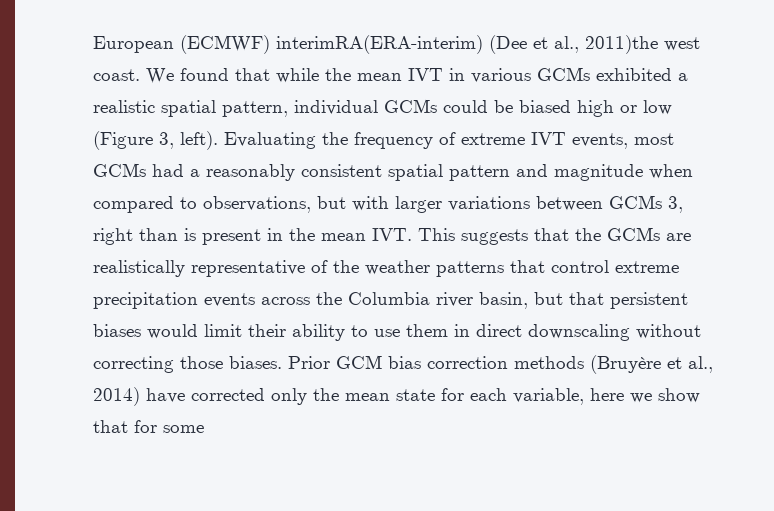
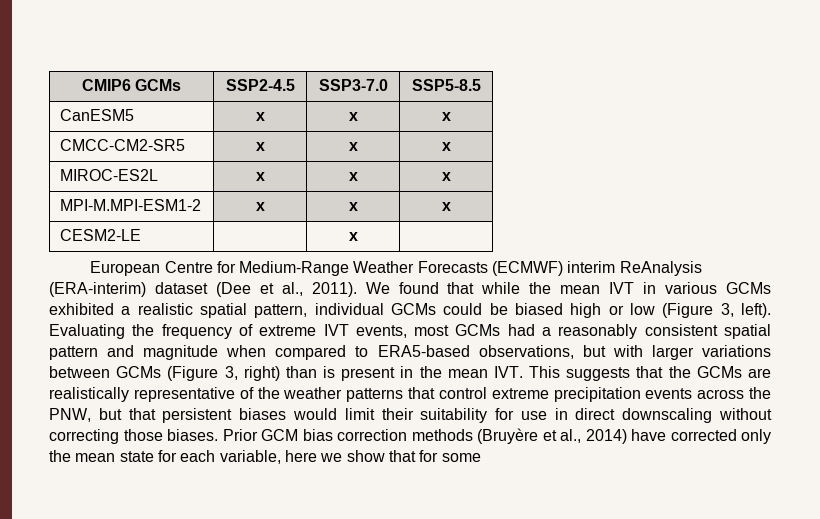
[93,35,700,54] [93,69,140,81] European (ECMWF) interimRA(ERA-interim) (Dee et al., 2011)the west coast. -> [81,79,182,91] [225,79,295,91] [318,79,388,91] [411,79,481,91] [60,109,135,121] [255,112,265,121] [348,112,358,121] [441,112,451,121] [60,139,186,151] [255,142,265,151] [348,142,358,151] [441,142,451,151] [60,169,159,181] [255,172,265,181] [348,172,358,181] [441,172,451,181] [60,199,202,211] [255,202,265,211] [348,202,358,211] [441,202,451,211] [60,229,142,241] [348,232,358,241] [90,261,702,276] [49,282,357,297] CMIP6 GCMs | SSP2-4.5 | SSP3-7.0 | SSP5-8.5 // CanESM5 | x | x | x // CMCC-CM2-SR5 | x | x | x // MIROC-ES2L | x | x | x // MPI-M.MPI-ESM1-2 | x | x | x // CESM2-LE | | x | // European Centre for Medium-Range Weather Forecasts (ECMWF) interim ReAnalysis (ERA-interim) dataset (Dee et al., 2011).
(197, 203) none -> [377,345,470,357] ERA5-based
[668,196,683,213] [93,228,133,245] 3, right -> [167,366,280,381] (Figure 3, right)
[348,292,528,309] Columbia river basin, -> [49,408,91,422] PNW,
[292,324,448,341] ability to use them -> [420,408,547,423] suitability for use

